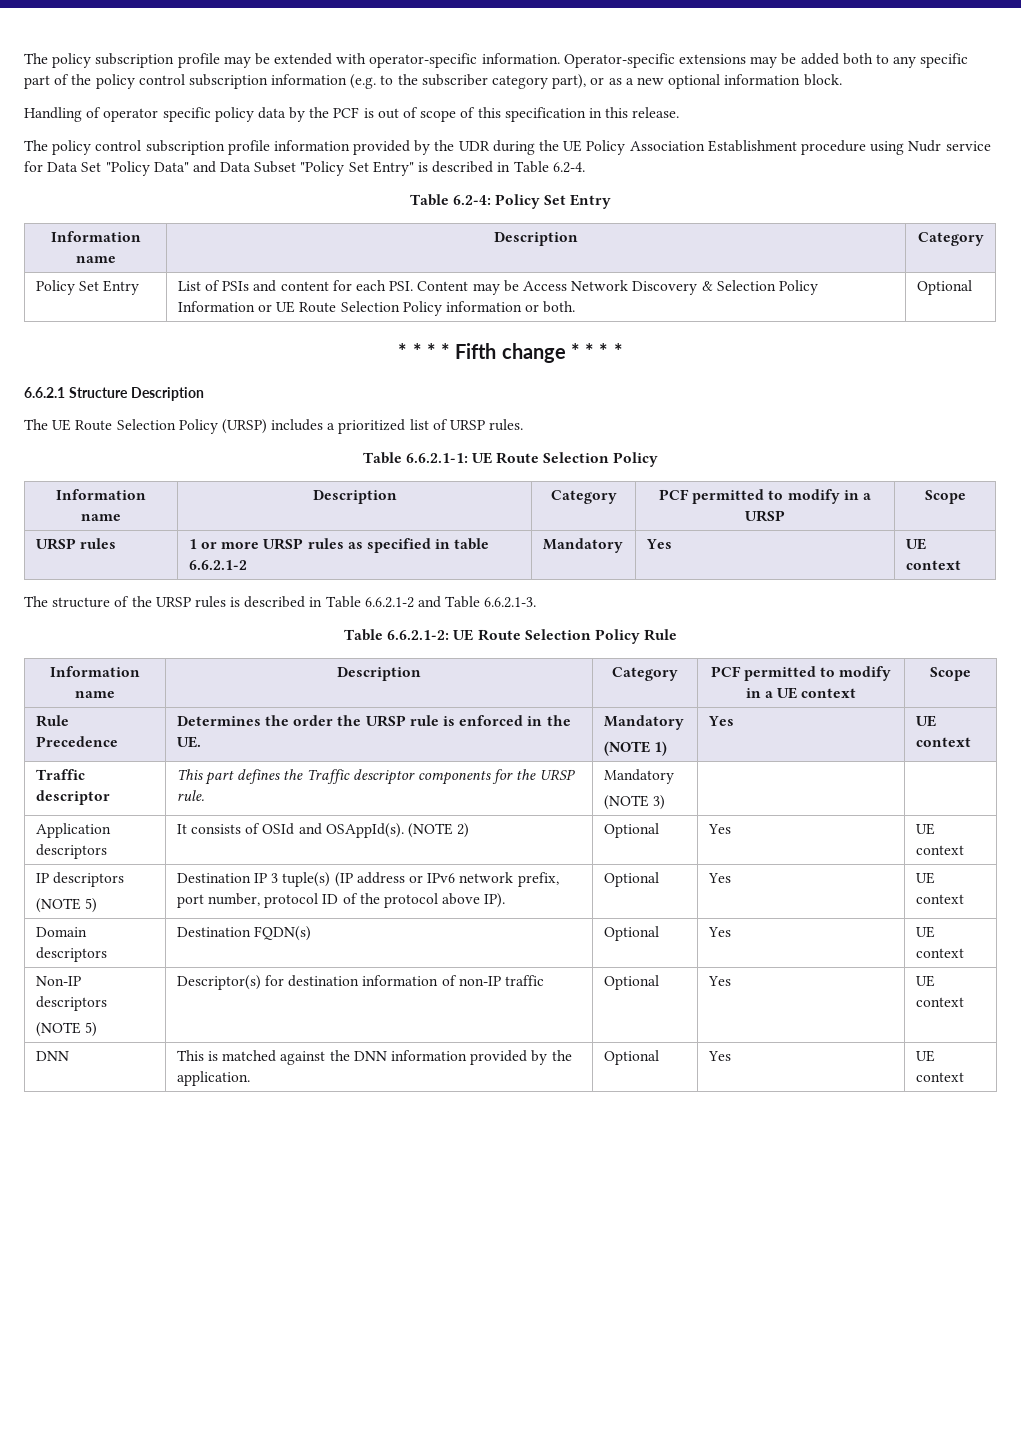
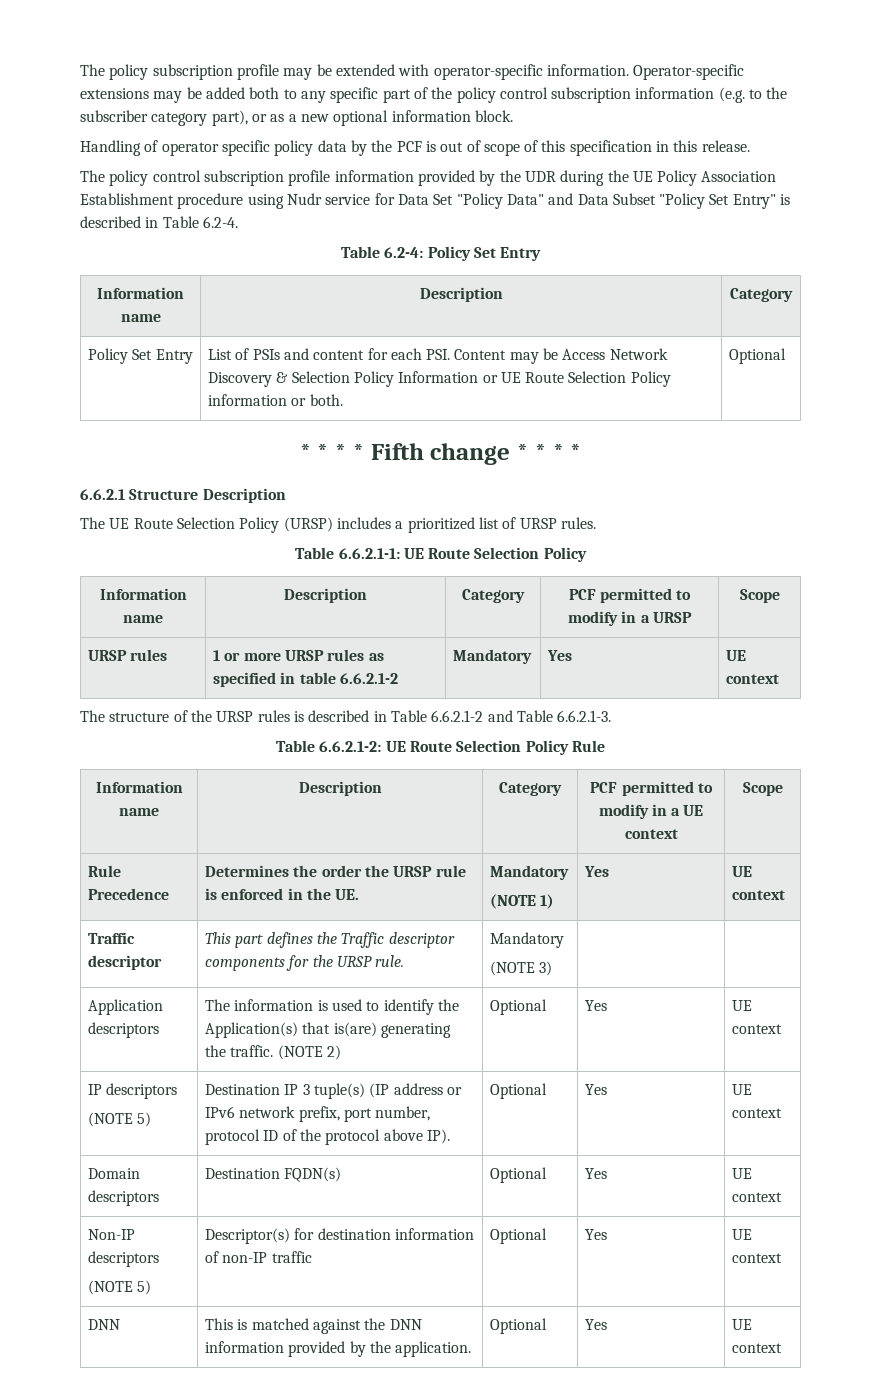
[176,823,404,838] It consists of OSId and OSAppId(s). -> [204,999,459,1015] [204,1022,451,1038] [204,1045,274,1057] The information is used to identify the Application(s) that is(are) generating the traffic.

